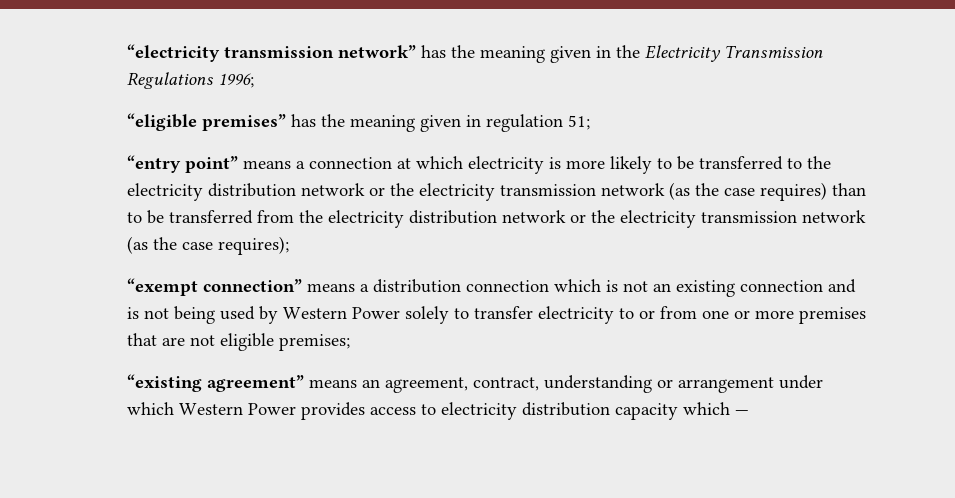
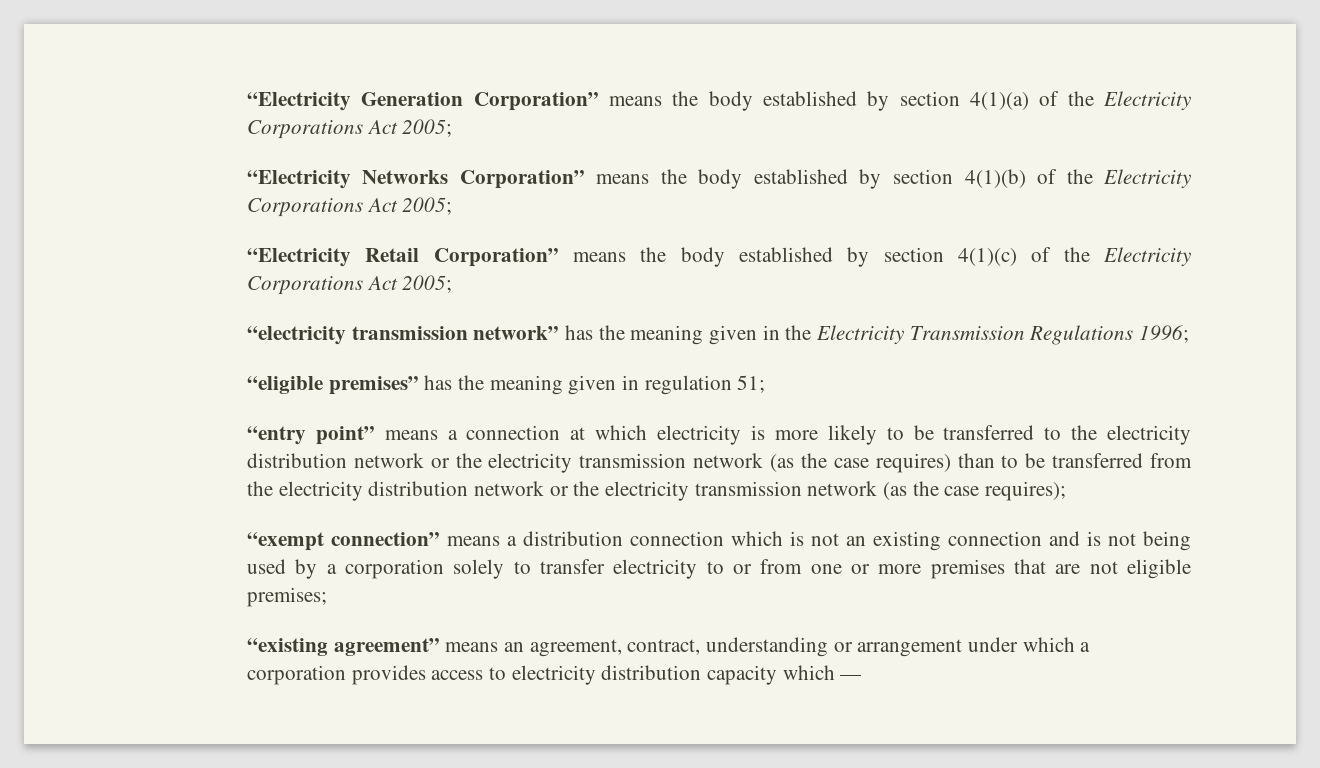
(127, 53) none -> [246,91,1191,111] [246,119,453,139] [246,169,1192,189] [246,197,453,217] [246,247,1191,267] [246,275,453,295] “Electricity Generation Corporation” means the body established by section 4(1)(a) of the Electricity Corporations Act 2005; // “Electricity Networks Corporation” means the body established by section 4(1)(b) of the Electricity Corporations Act 2005; // “Electricity Retail Corporation” means the body established by section 4(1)(c) of the Electricity Corporations Act 2005; //
[283,307,401,319] Western Power -> [326,559,444,579] a corporation
[179,403,297,415] Western Power -> [1080,642,1091,652] [246,665,346,685] a corporation

